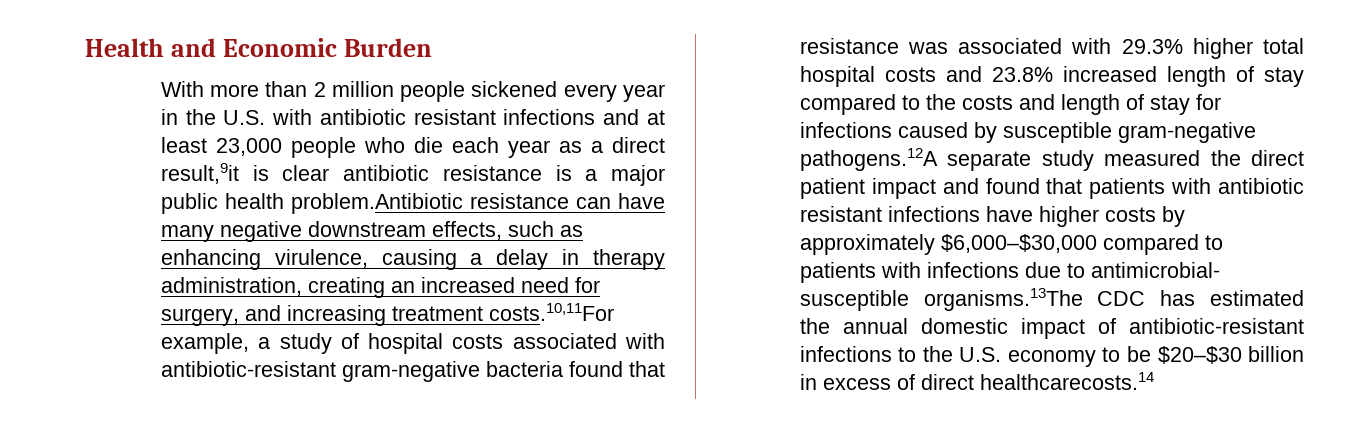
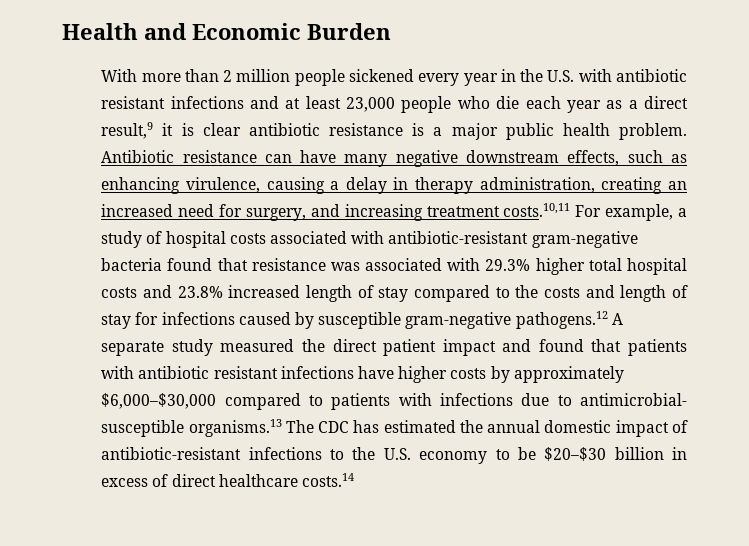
[160,163,239,184] result,9it -> [101,122,174,139] result,9 it
[290,193,463,214] problem.Antibiotic -> [619,123,688,140] [101,150,175,163] problem. Antibiotic
[488,303,614,321] costs.10,11For -> [503,203,602,217] costs.10,11 For
[799,148,938,171] pathogens.12A -> [515,311,623,329] pathogens.12 A
[923,288,1083,311] organisms.13The -> [188,419,314,437] organisms.13 The
[979,372,1154,390] healthcarecosts.14 -> [218,473,355,487] healthcare costs.14

